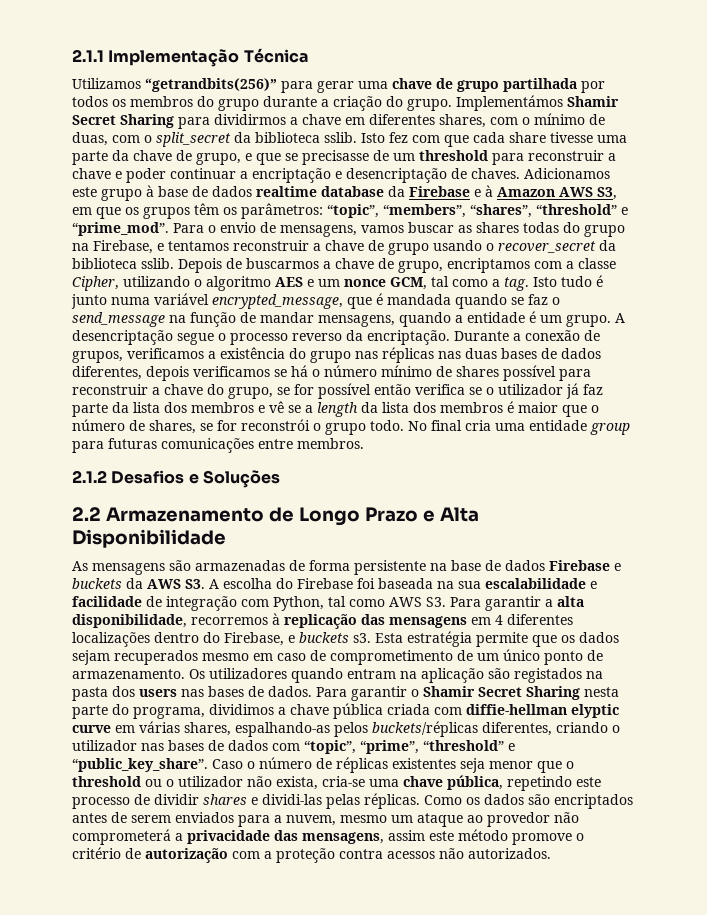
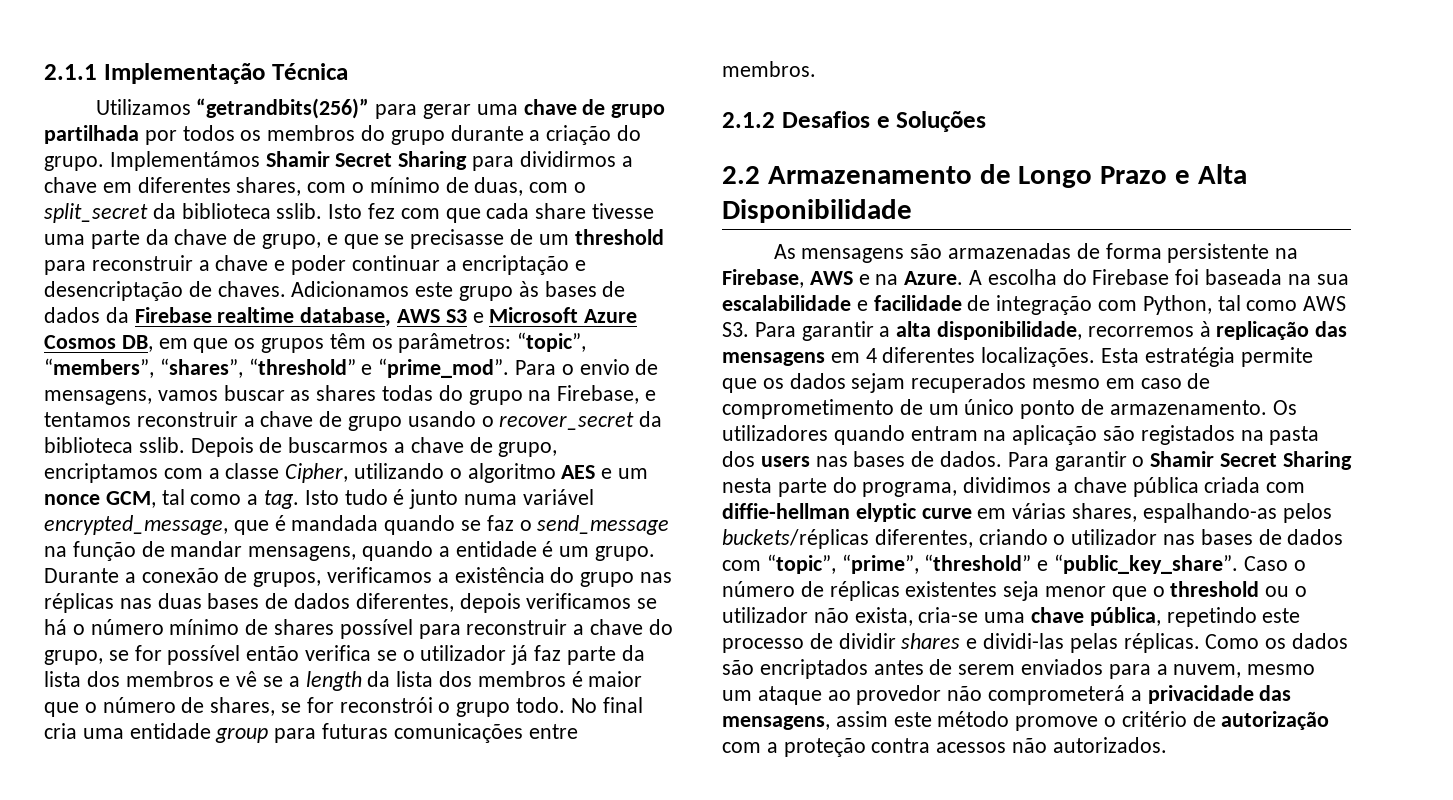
[146,185,617,200] à base de dados realtime database da Firebase e à Amazon AWS S3, -> [518,281,626,297] [44,307,638,327] [44,335,153,352] às bases de dados da Firebase realtime database, AWS S3 e Microsoft Azure Cosmos DB,
[615,313,625,323] [72,330,450,345] A desencriptação segue o processo reverso da encriptação. -> (656, 553) none
[451,560,621,571] [72,578,205,589] base de dados Firebase e buckets da AWS S3. -> [722,269,964,288] Firebase, AWS e na Azure.
[72,632,371,647] localizações dentro do Firebase, e buckets s3. -> [981,347,1096,367] localizações.

